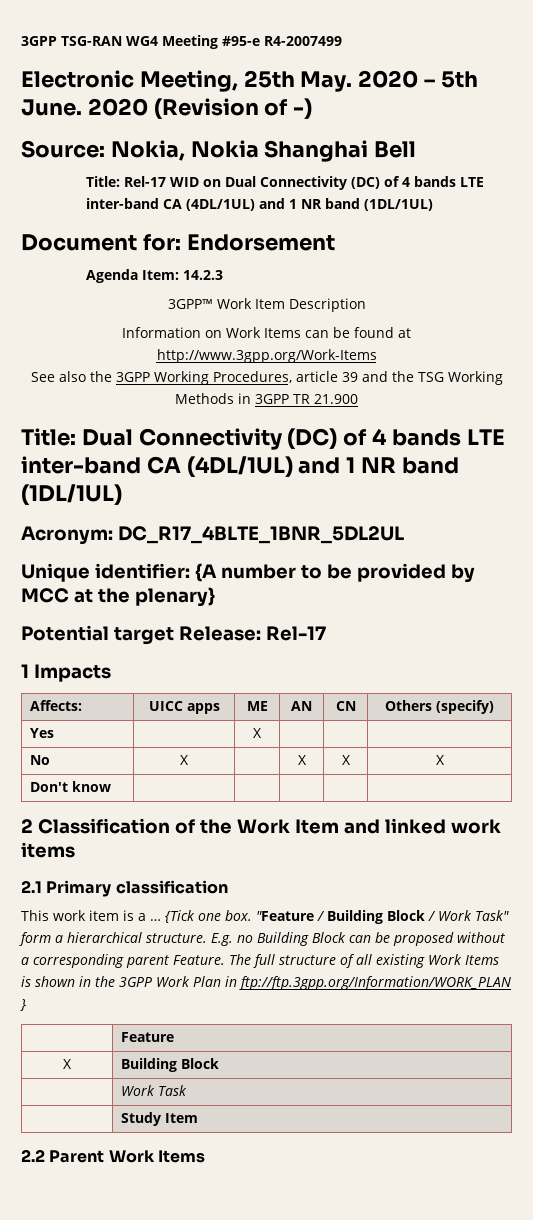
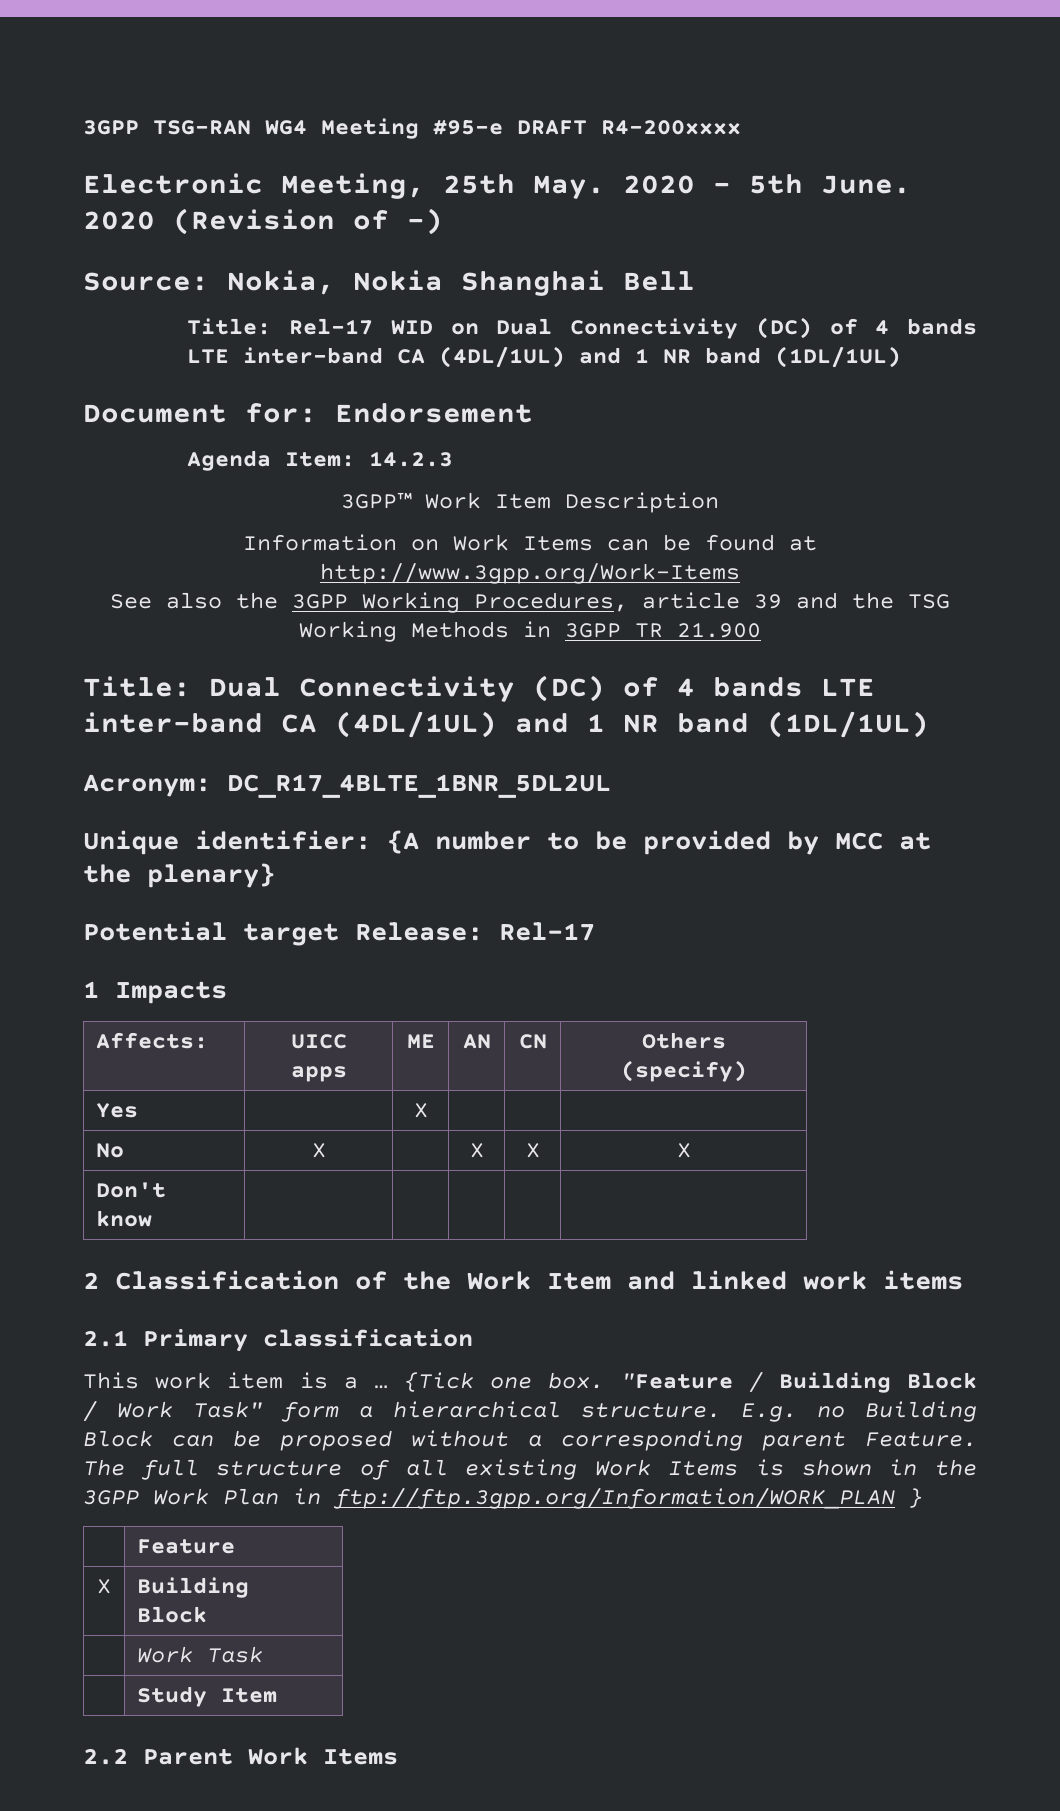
[264,36,342,46] R4-2007499 -> [517,120,741,135] DRAFT R4-200xxxx

